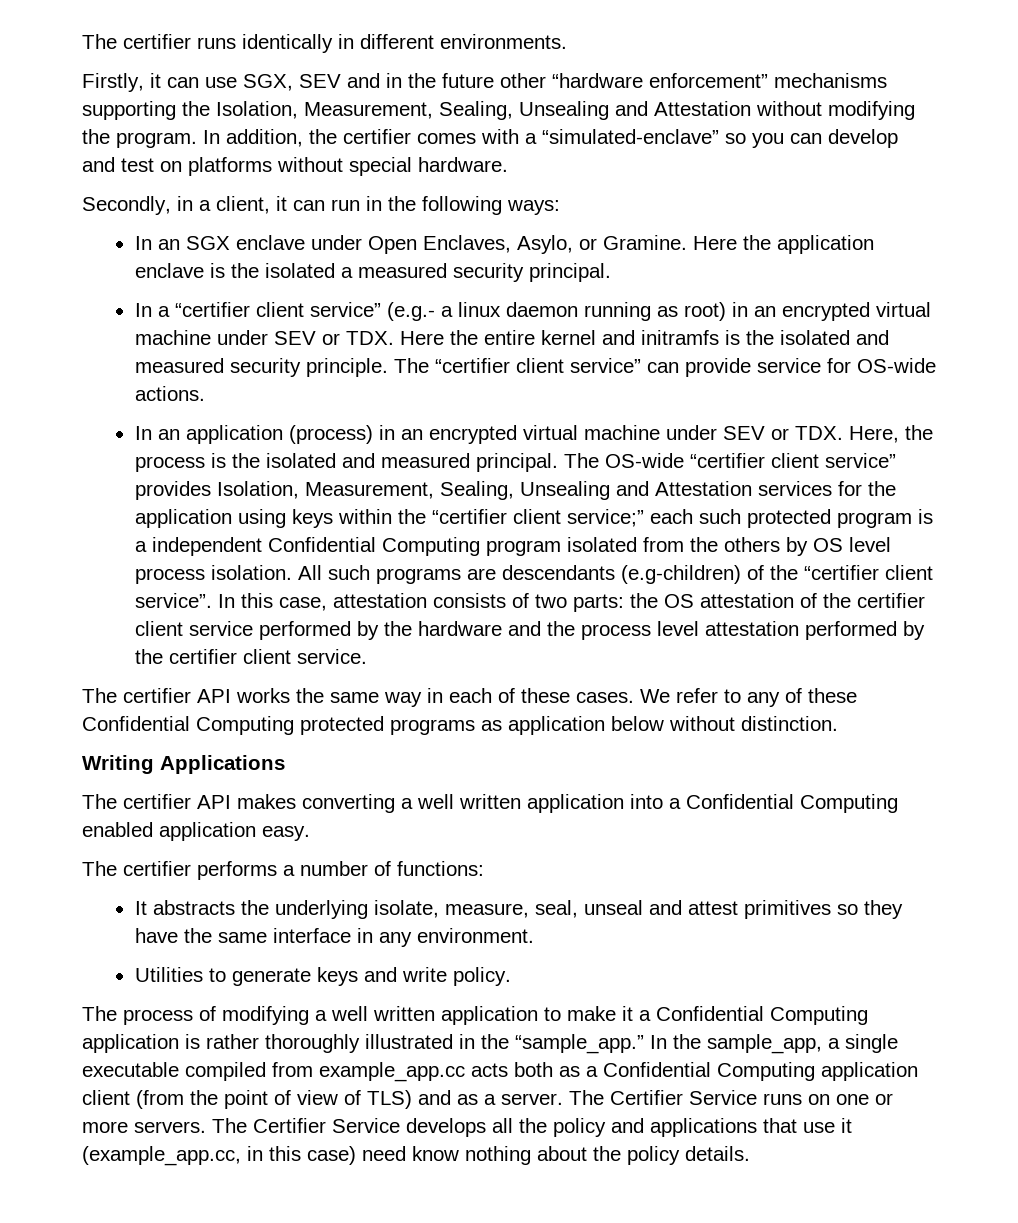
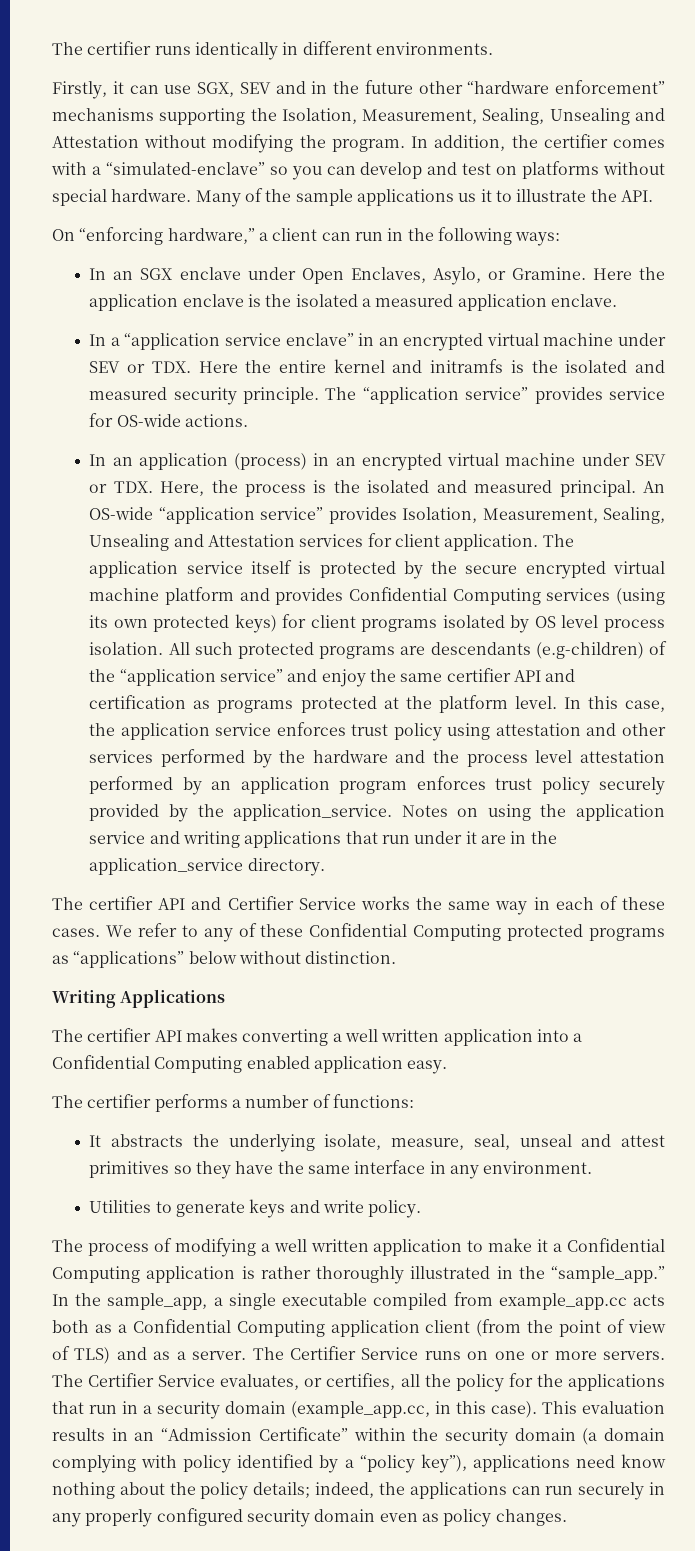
[82,196,287,215] // Secondly, in a client, it -> [195,188,653,207] [52,227,318,245] Many of the sample applications us it to illustrate the API. // On “enforcing hardware,” a client
[452,263,611,282] security principal. -> [457,294,617,311] application enclave.
[174,302,726,321] “certifier client service” (e.g.- a linux daemon running as root) -> [124,333,354,350] “application service enclave”
[434,358,751,377] “certifier client service” can provide -> [362,387,603,404] “application service” provides
[563,453,819,468] The OS-wide “certifier client -> [643,481,665,493] [89,507,255,524] An OS-wide “application
[867,481,896,496] [134,509,933,528] [134,537,780,556] the application using keys within the “certifier client service;” each such protected program is a independent Confidential Computing program isolated from the others -> [394,534,574,551] [89,560,665,579] [89,587,665,605] [89,614,505,633] client application. The application service itself is protected by the secure encrypted virtual machine platform and provides Confidential Computing services (using its own protected keys) for client programs isolated
(370, 572) none -> [237,642,314,659] protected
[803,565,933,580] [134,593,925,612] [134,621,253,636] “certifier client service”. In this case, attestation consists of two parts: the OS attestation of the certifier client service -> [119,668,576,687] [89,695,665,713] [89,722,666,741] [89,750,154,763] “application service” and enjoy the same certifier API and certification as programs protected at the platform level. In this case, the application service enforces trust policy using attestation and other services
[134,649,367,664] [82,688,231,703] the certifier client service. // The certifier API -> [211,776,665,795] [89,804,665,822] [89,831,557,848] [89,858,325,876] [52,896,356,910] an application program enforces trust policy securely provided by the application_service. Notes on using the application service and writing applications that run under it are in the application_service directory. // The certifier API and Certifier Service
[508,716,605,735] application -> [73,951,185,968] “applications”
[406,1118,852,1137] [82,1146,356,1166] develops all the policy and applications that use it (example_app.cc, in this case) -> [220,1373,665,1392] [52,1401,665,1419] [52,1427,666,1446] [52,1454,570,1473] evaluates, or certifies, all the policy for the applications that run in a security domain (example_app.cc, in this case). This evaluation results in an “Admission Certificate” within the security domain (a domain complying with policy identified by a “policy key”), applications
[685,1146,750,1161] details. -> [253,1482,665,1500] [52,1508,567,1527] details; indeed, the applications can run securely in any properly configured security domain even as policy changes.

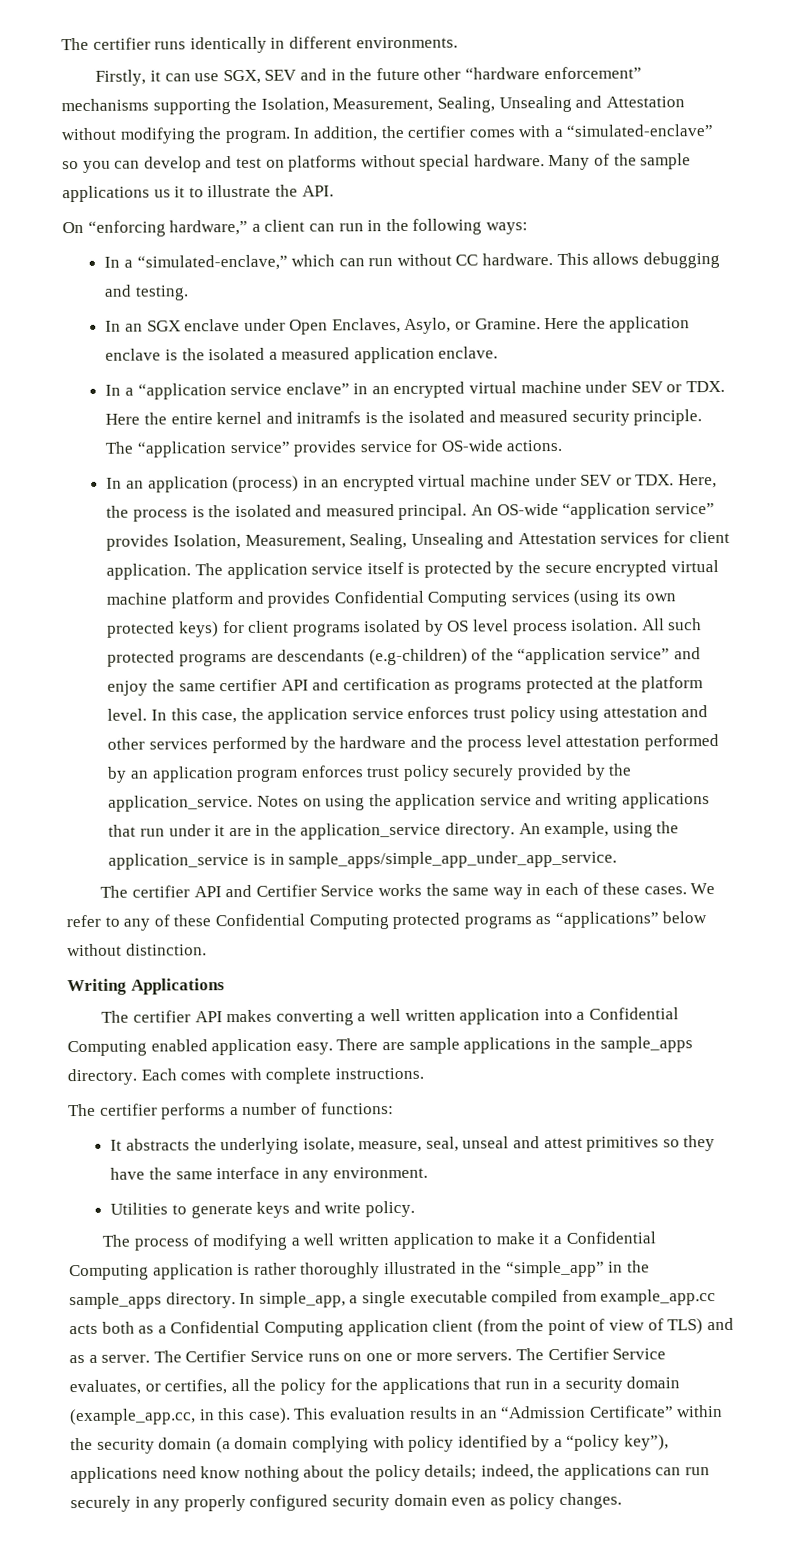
(561, 239) none -> [104,251,720,271] [104,284,189,301] // In a “simulated-enclave,” which can run without CC hardware. This allows debugging and testing.
(325, 867) none -> [518,821,680,839] [108,850,618,870] An example, using the application_service is in sample_apps/simple_app_under_app_service.
(448, 1067) none -> [336,1036,693,1054] [67,1067,424,1086] There are sample applications in the sample_apps directory. Each comes with complete instructions.
[551,1266,665,1283] [52,1293,208,1310] “sample_app.” In the sample_app, -> [505,1260,650,1278] [69,1291,346,1310] “simple_app” in the sample_apps directory. In simple_app,

